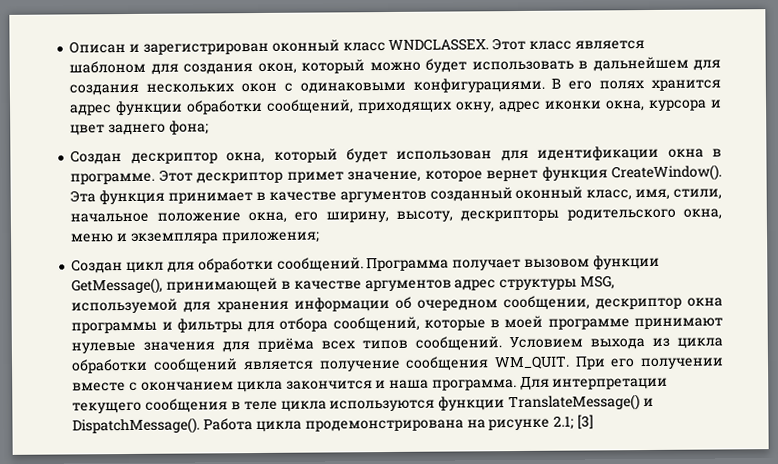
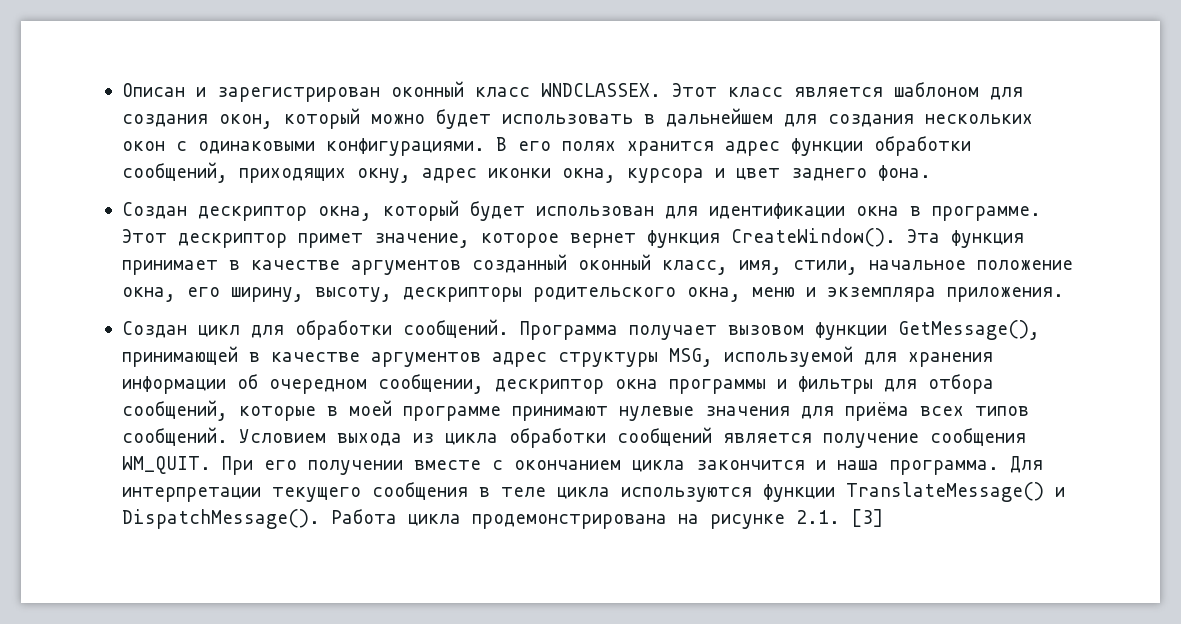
[168,120,209,135] фона; -> [877,165,931,181] фона.
[220,231,320,244] приложения; -> [946,287,1064,302] приложения.
[553,415,575,430] 2.1; -> [795,510,840,524] 2.1.

